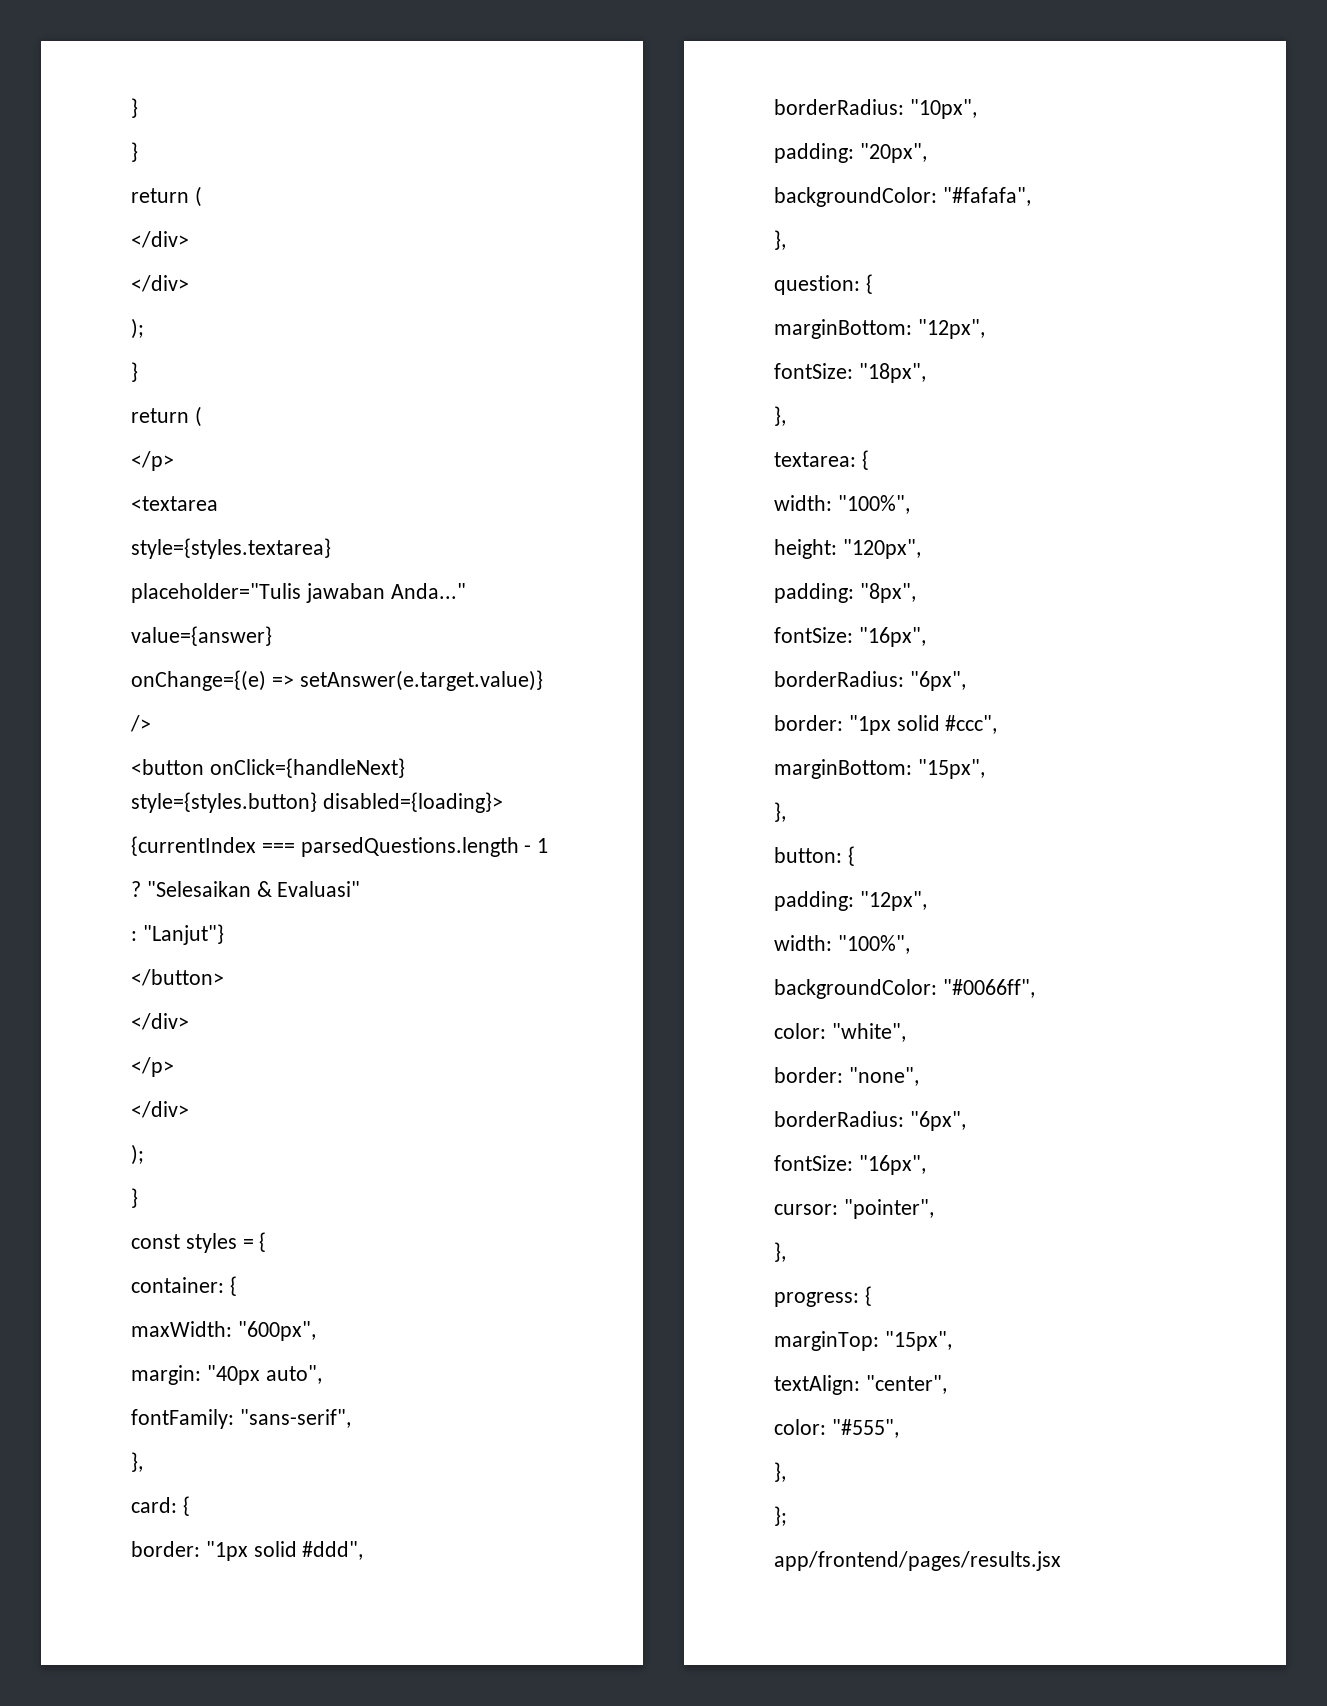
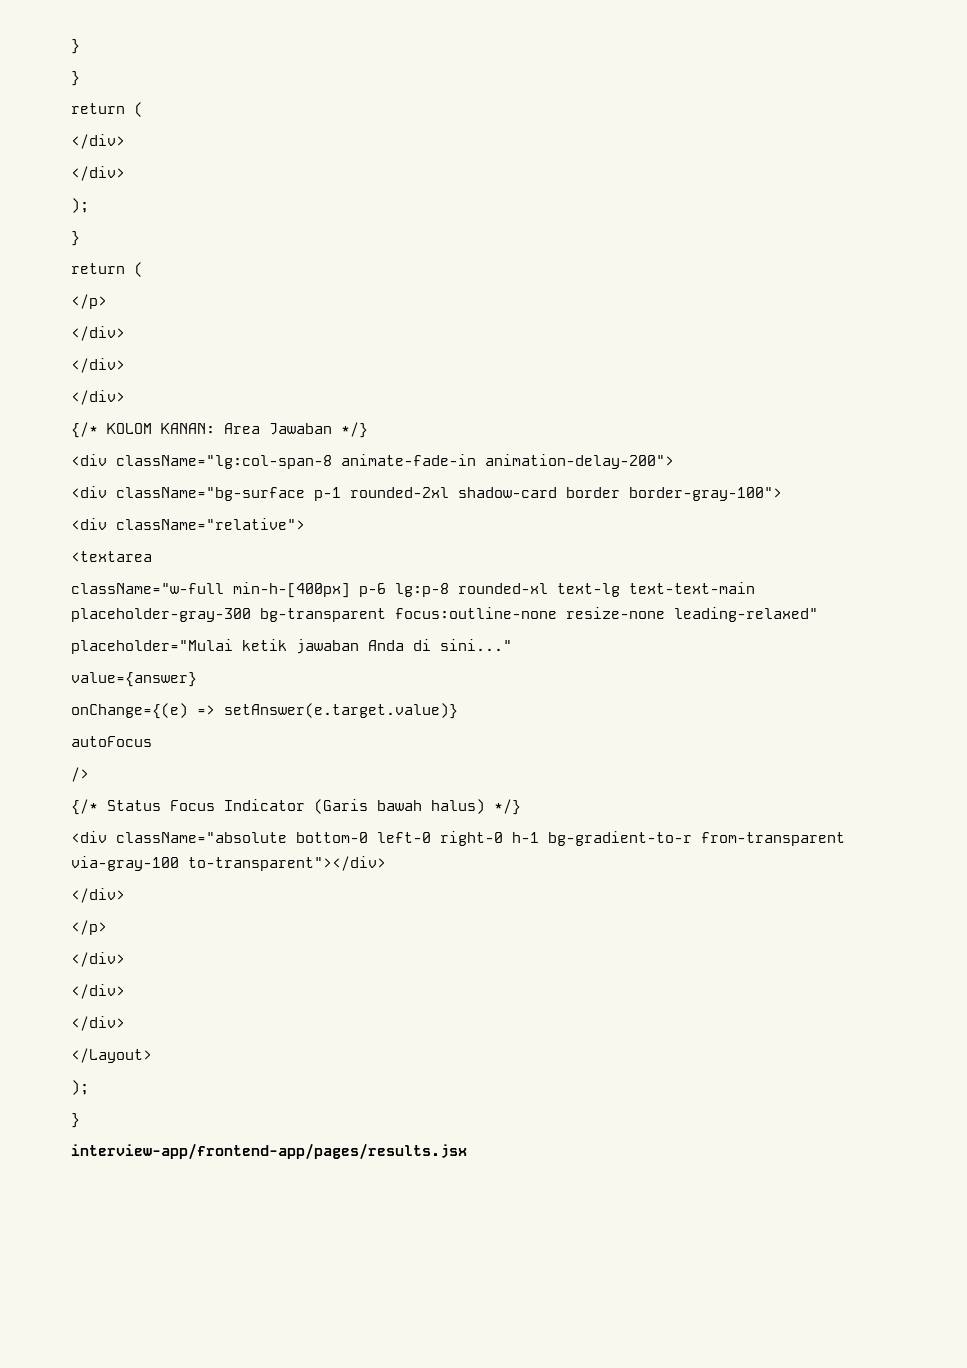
[131,496,218,511] [131,538,331,559] [131,583,466,603] <textarea // style={styles.textarea} // placeholder="Tulis jawaban Anda..." -> [71,326,125,341] [71,358,125,373] [71,390,125,405] [71,422,368,438] [71,454,674,469] [71,486,782,501] [71,518,305,530] [71,551,152,562] [71,582,755,598] [71,607,818,622] [71,639,512,654] </div> // </div> // </div> // {/* KOLOM KANAN: Area Jawaban */} // <div className="lg:col-span-8 animate-fade-in animation-delay-200"> // <div className="bg-surface p-1 rounded-2xl shadow-card border border-gray-100"> // <div className="relative"> // <textarea // className="w-full min-h-[400px] p-6 lg:p-8 rounded-xl text-lg text-text-main placeholder-gray-300 bg-transparent focus:outline-none resize-none leading-relaxed" // placeholder="Mulai ketik jawaban Anda di sini..."
(543, 680) none -> [71,736,152,747] // autoFocus
[131,758,405,778] [131,792,503,813] [131,836,549,857] [131,881,361,897] [131,924,224,945] [131,969,224,986] <button onClick={handleNext} style={styles.button} disabled={loading}> // {currentIndex === parsedQuestions.length - 1 // ? "Selesaikan & Evaluasi" // : "Lanjut"} // </button> -> [71,799,521,815] [71,831,845,846] [71,856,386,871] {/* Status Focus Indicator (Garis bawah halus) */} // <div className="absolute bottom-0 left-0 right-0 h-1 bg-gradient-to-r from-transparent via-gray-100 to-transparent"></div>
[131,1144,144,1165] [131,1188,138,1208] [131,1232,267,1253] [131,1276,237,1296] [131,1321,316,1341] [131,1365,322,1385] [131,1409,351,1429] [131,1452,143,1472] [131,1496,190,1516] [131,1541,364,1561] [774,99,977,119] [774,143,927,163] [774,187,1031,207] [774,230,786,250] [774,274,873,295] [774,319,985,339] [774,363,926,383] [774,406,786,426] [774,450,869,470] [774,495,910,514] [774,539,921,559] [774,583,916,603] [774,627,926,647] [774,671,966,691] [774,715,998,735] [774,759,985,779] [774,802,786,822] [774,846,855,866] [774,891,927,911] [774,935,910,954] [774,979,1035,999] [774,1023,906,1042] [774,1067,919,1086] [774,1111,966,1131] [774,1155,926,1175] [774,1199,934,1219] [774,1242,786,1262] [774,1286,872,1307] [774,1331,952,1351] [774,1375,947,1395] [774,1419,899,1438] [774,1462,786,1482] [774,1506,787,1526] [774,1551,1061,1571] // ); // } // const styles = { // container: { // maxWidth: "600px", // margin: "40px auto", // fontFamily: "sans-serif", // }, // card: { // border: "1px solid #ddd", // borderRadius: "10px", // padding: "20px", // backgroundColor: "#fafafa", // }, // question: { // marginBottom: "12px", // fontSize: "18px", // }, // textarea: { // width: "100%", // height: "120px", // padding: "8px", // fontSize: "16px", // borderRadius: "6px", // border: "1px solid #ccc", // marginBottom: "15px", // }, // button: { // padding: "12px", // width: "100%", // backgroundColor: "#0066ff", // color: "white", // border: "none", // borderRadius: "6px", // fontSize: "16px", // cursor: "pointer", // }, // progress: { // marginTop: "15px", // textAlign: "center", // color: "#555", // }, // }; // app/frontend/pages/results.jsx -> [71,984,125,999] [71,1016,125,1031] [71,1048,152,1063] [71,1080,89,1095] [71,1113,80,1128] [71,1143,467,1160] // </div> // </div> // </Layout> // ); // } // interview-app/frontend-app/pages/results.jsx

